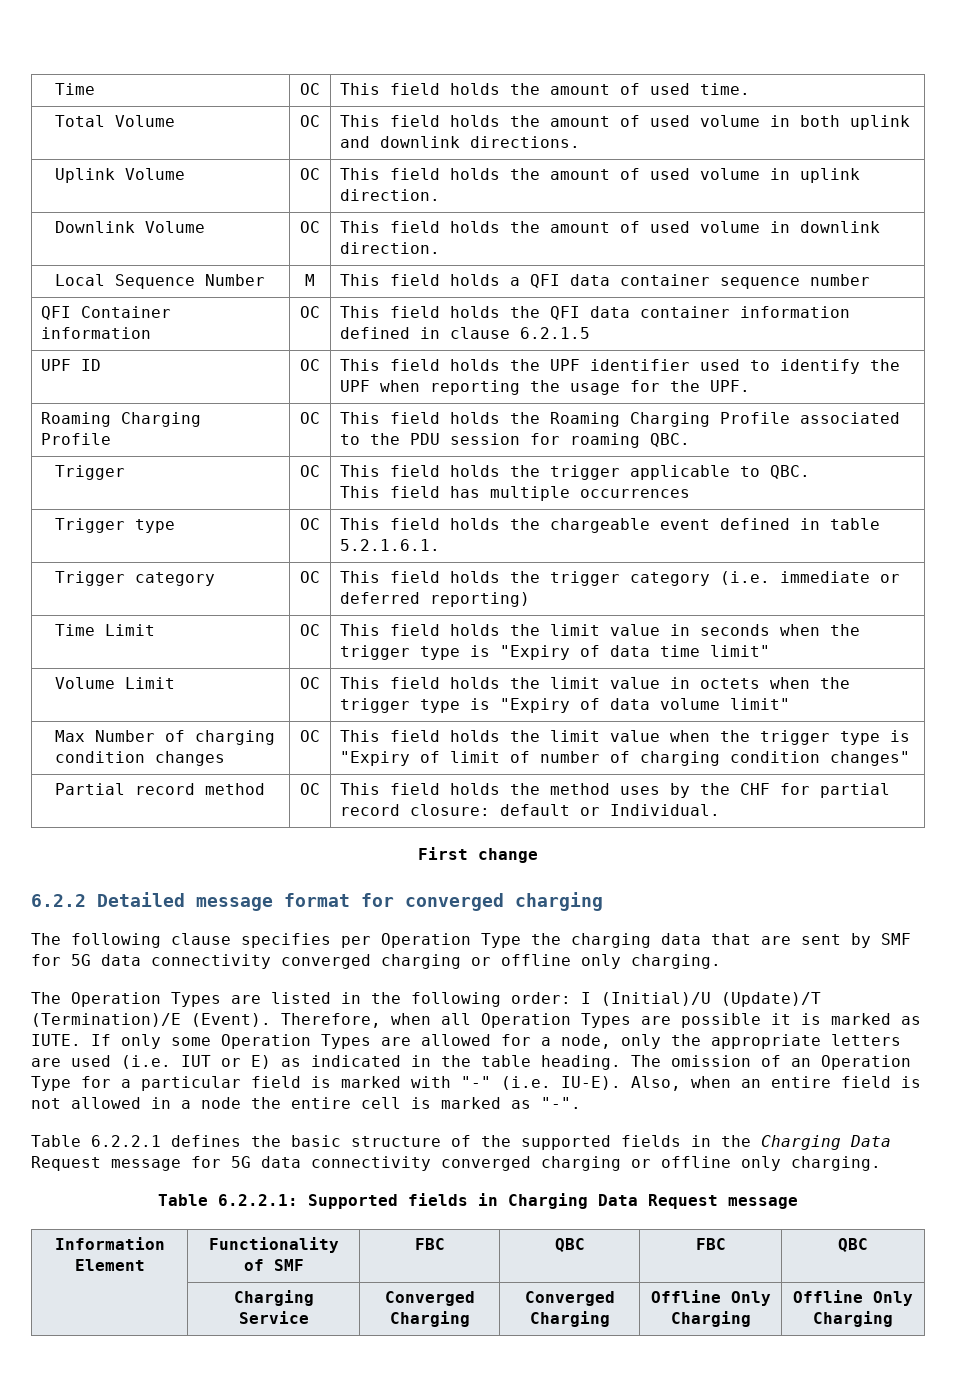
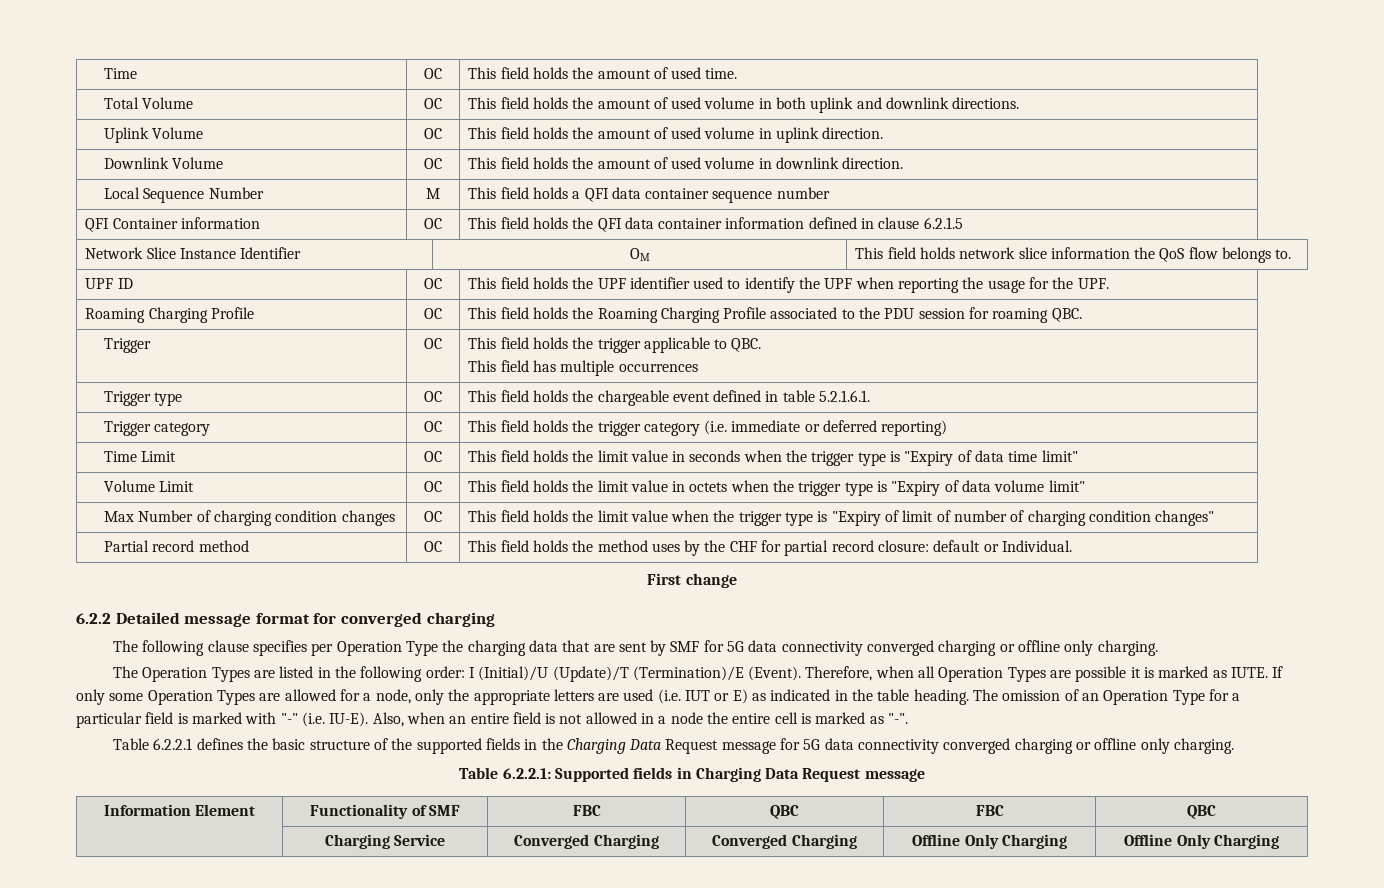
(590, 333) none -> [85,247,302,259] [629,248,650,261] [855,247,1292,263] // Network Slice Instance Identifier | OM | This field holds network slice information the QoS flow belongs to.

